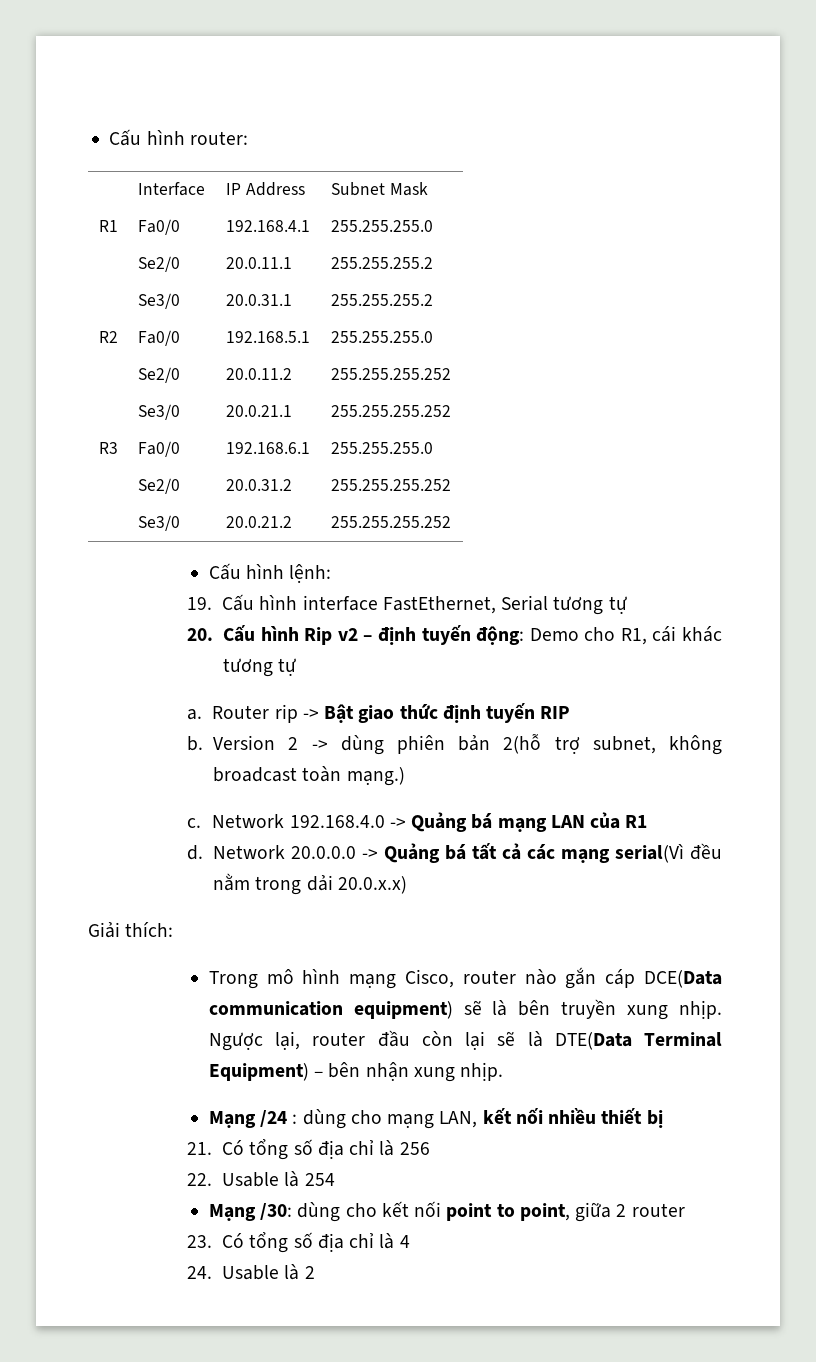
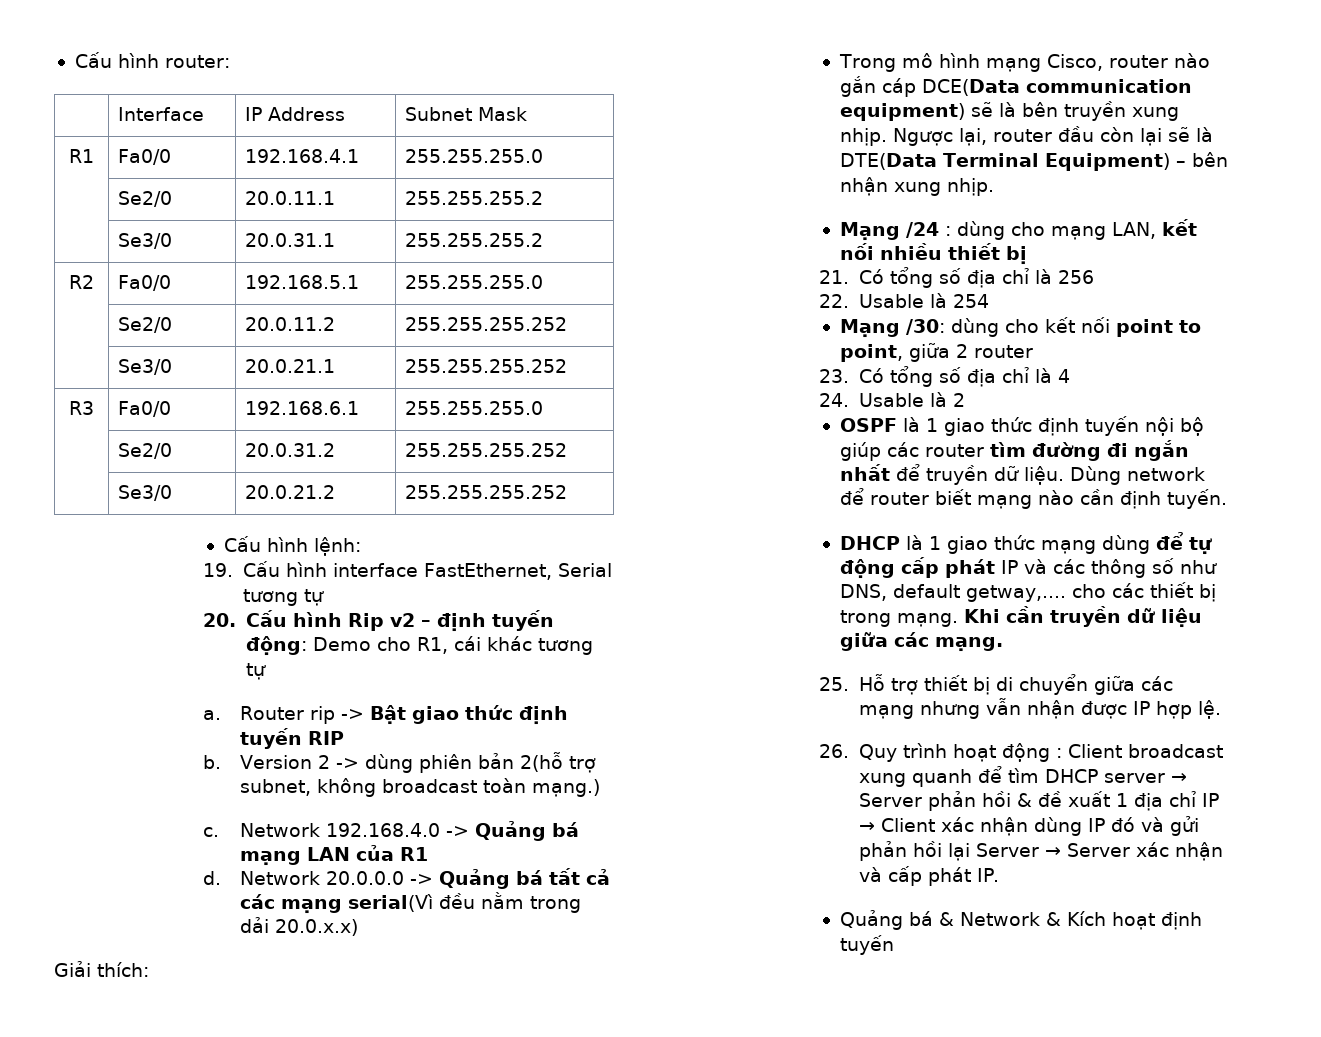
(315, 1272) none -> [839,416,1204,436] [839,440,1189,461] [839,464,1205,485] [839,488,1227,509] [839,531,1212,555] [839,557,1217,579] [839,582,1216,602] [839,606,1202,628] [839,632,1003,652] [819,674,1173,695] [858,698,1221,719] [819,743,1223,762] [858,766,1187,787] [858,791,1219,811] [858,816,1199,836] [858,841,1223,861] [858,866,1000,886] [839,910,1202,930] [839,935,894,955] // OSPF là 1 giao thức định tuyến nội bộ giúp các router tìm đường đi ngắn nhất để truyền dữ liệu. Dùng network để router biết mạng nào cần định tuyến. // DHCP là 1 giao thức mạng dùng để tự động cấp phát IP và các thông số như DNS, default getway,.... cho các thiết bị trong mạng. Khi cần truyền dữ liệu giữa các mạng. // 25. Hỗ trợ thiết bị di chuyển giữa các mạng nhưng vẫn nhận được IP hợp lệ. // 26. Quy trình hoạt động : Client broadcast xung quanh để tìm DHCP server → Server phản hồi & đề xuất 1 địa chỉ IP → Client xác nhận dùng IP đó và gửi phản hồi lại Server → Server xác nhận và cấp phát IP. // Quảng bá & Network & Kích hoạt định tuyến

